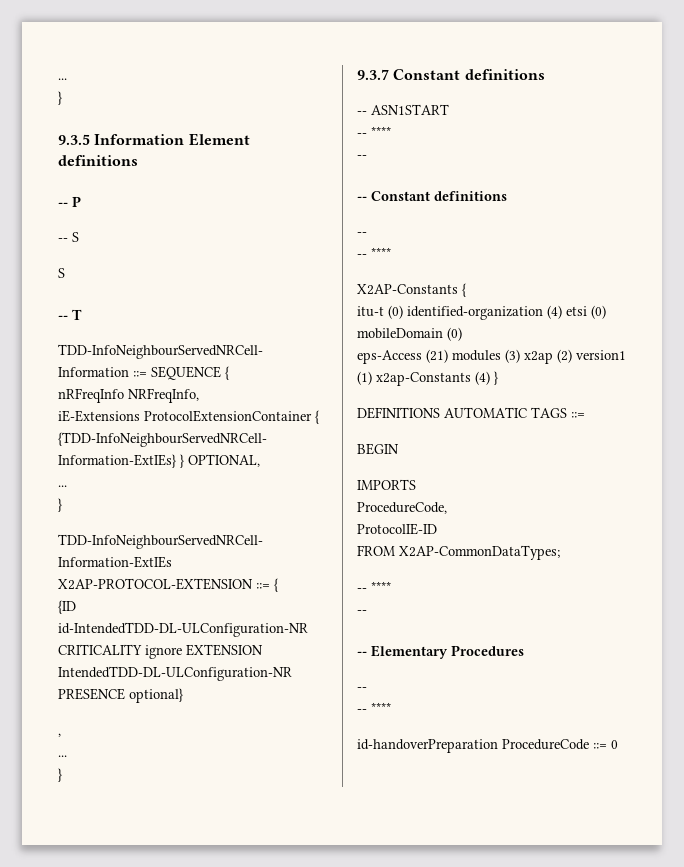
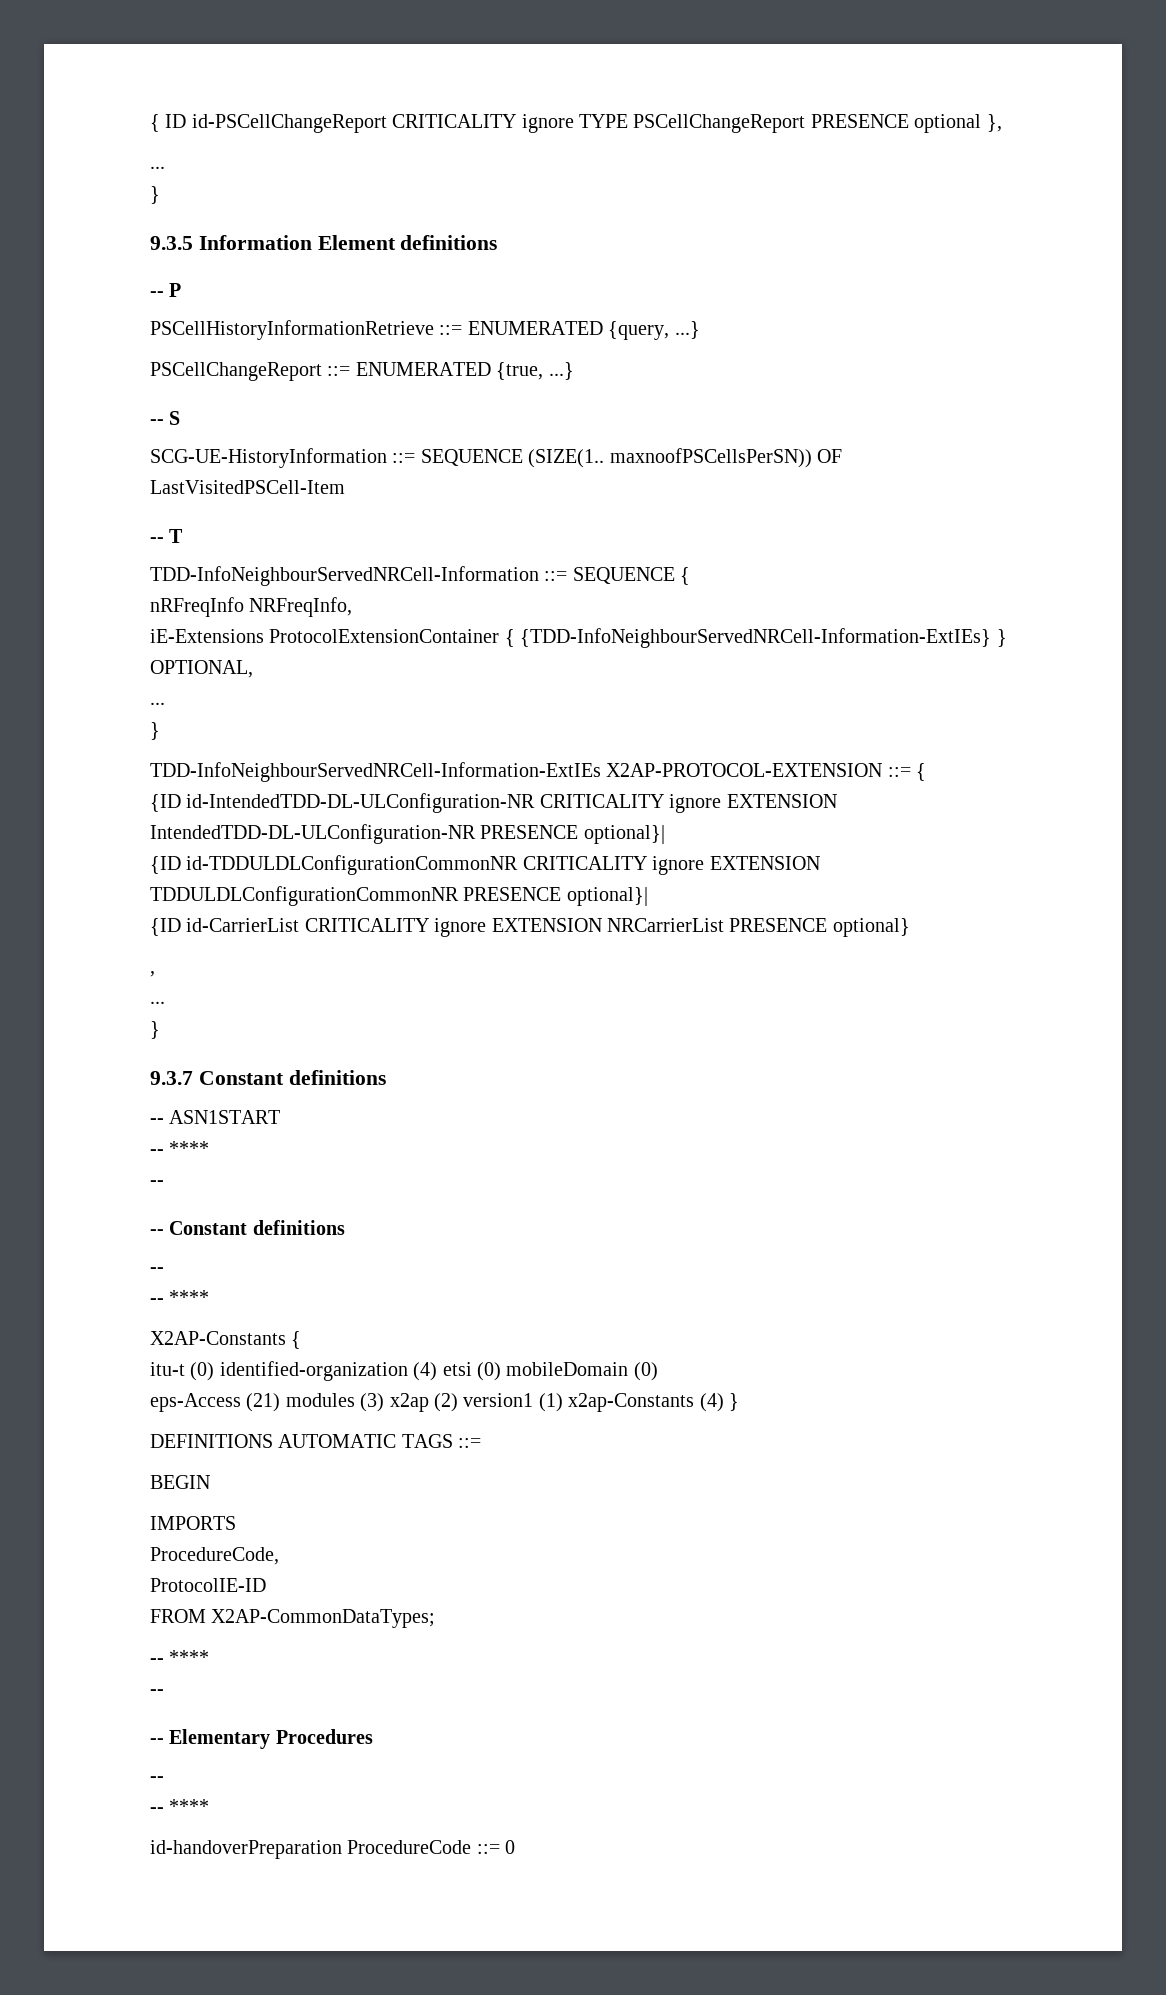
(58, 79) none -> [150,114,1002,133] { ID id-PSCellChangeReport CRITICALITY ignore TYPE PSCellChangeReport PRESENCE optional }, //
[58,232,79,242] [58,268,65,278] -- S // S -> [150,320,700,340] [150,362,574,381] [150,411,181,425] [150,448,842,468] [150,480,345,494] PSCellHistoryInformationRetrieve ::= ENUMERATED {query, ...} // PSCellChangeReport ::= ENUMERATED {true, ...} // -- S // SCG-UE-HistoryInformation ::= SEQUENCE (SIZE(1.. maxnoofPSCellsPerSN)) OF LastVisitedPSCell-Item
(125, 694) none -> [583,825,665,844] [150,855,820,875] [150,886,648,906] [150,918,828,937] optional}| // {ID id-TDDULDLConfigurationCommonNR CRITICALITY ignore EXTENSION TDDULDLConfigurationCommonNR PRESENCE optional}| // {ID id-CarrierList CRITICALITY ignore EXTENSION NRCarrierList PRESENCE

